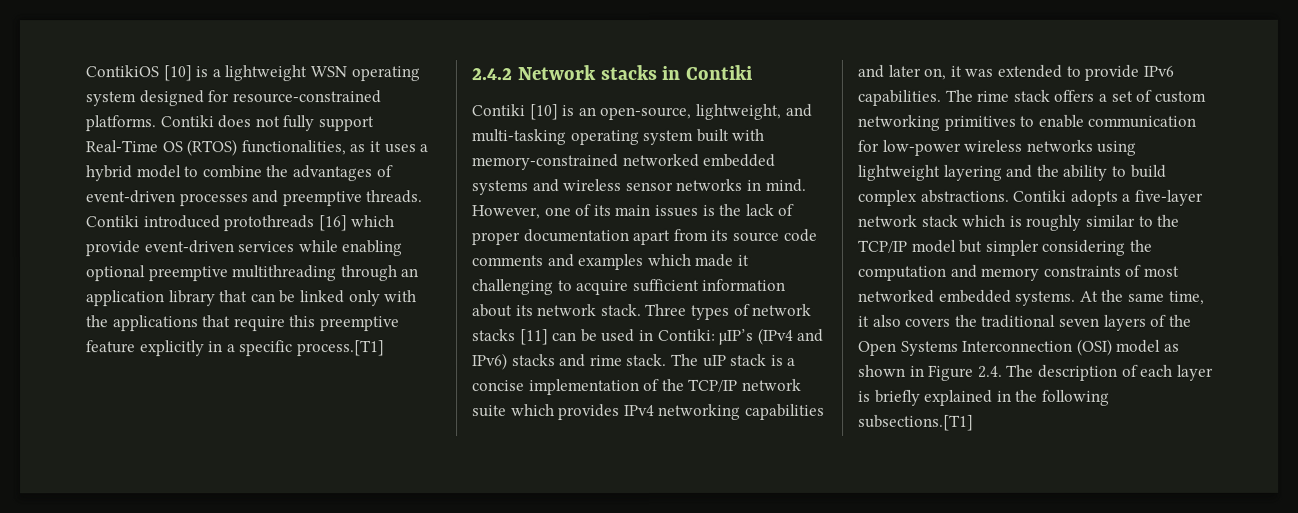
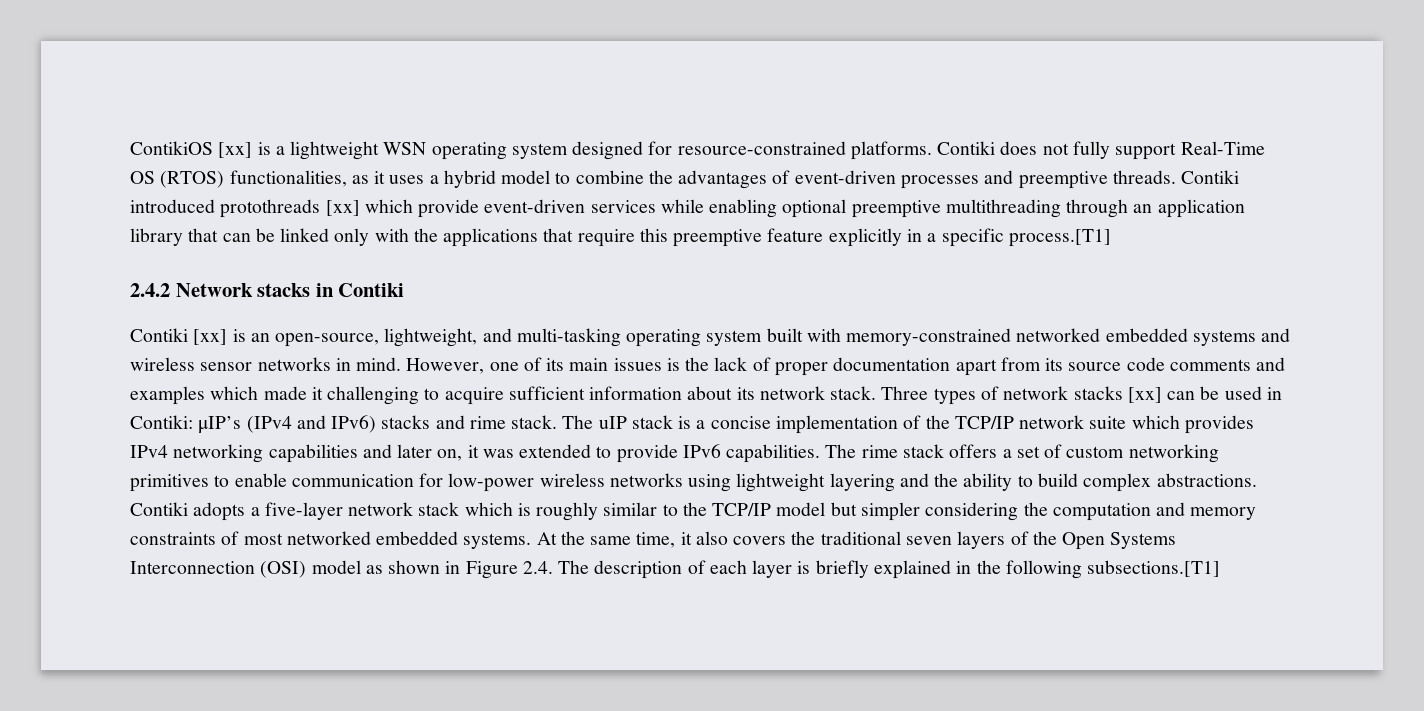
[162,65,192,82] [10] -> [218,142,253,158] [xx]
[317,215,347,232] [16] -> [325,200,360,216] [xx]
[528,104,558,121] [10] -> [193,329,228,345] [xx]
[519,329,549,346] [11] -> [1127,387,1162,403] [xx]

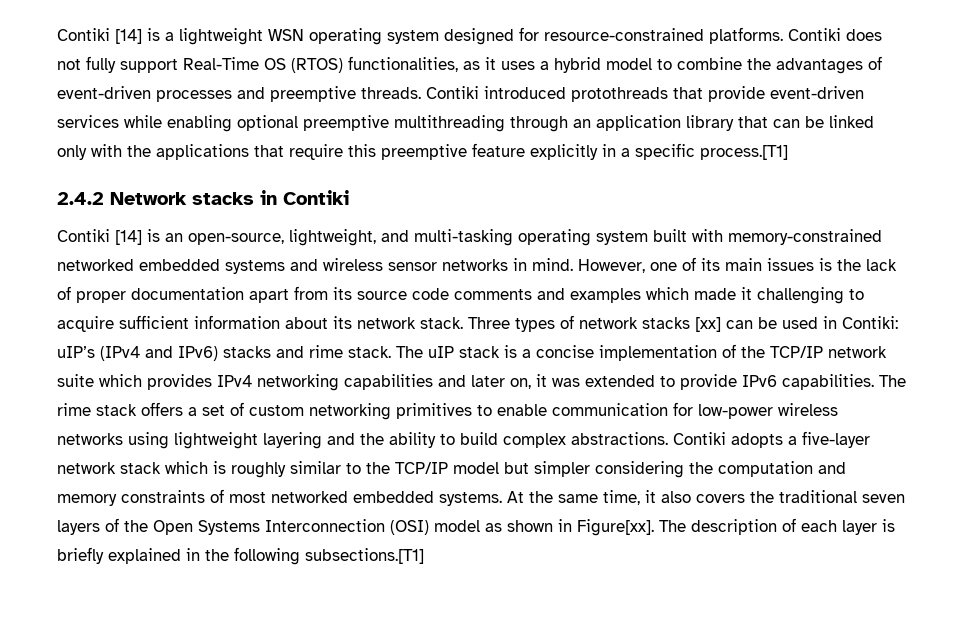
[130,141,253,158] ContikiOS [xx] -> [57,28,142,44] Contiki [14]
[325,199,413,216] [xx] which -> [673,87,703,99] that
[193,329,228,345] [xx] -> [115,230,142,245] [14]
[198,416,242,434] μIP’s -> [57,346,95,358] uIP’s
[465,561,553,579] Figure 2.4. -> [577,519,654,536] Figure[xx].

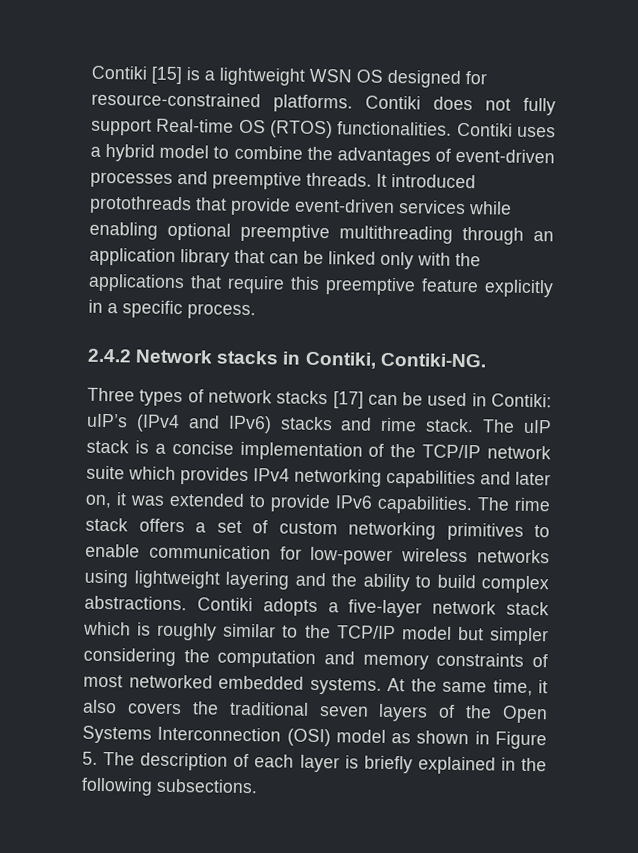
[57,28,142,44] Contiki [14] -> [91,65,183,85] Contiki [15]
[309,28,439,45] operating system -> [356,69,383,83] OS
[183,57,259,70] Real-Time -> [156,118,235,133] Real-time
[348,56,496,72] functionalities, as it -> [337,121,513,137] functionalities. Contiki
[426,86,479,99] Contiki -> [376,173,387,187] It
[700,145,788,160] process.[T1] -> [187,303,256,320] process.
[283,190,349,205] [57,229,882,246] [57,257,897,274] [57,286,864,304] [57,315,463,332] Contiki // Contiki [14] is an open-source, lightweight, and multi-tasking operating system built with memory-constrained networked embedded systems and wireless sensor networks in mind. However, one of its main issues is the lack of proper documentation apart from its source code comments and examples which made it challenging to acquire sufficient information about its network stack. -> [304,351,487,369] Contiki, Contiki-NG. //
[695,317,721,332] [xx] -> [332,391,364,409] [17]
[577,519,654,536] Figure[xx]. -> [494,731,547,750] [82,751,98,765] Figure 5.
[305,548,424,564] subsections.[T1] -> [156,778,258,794] subsections.

